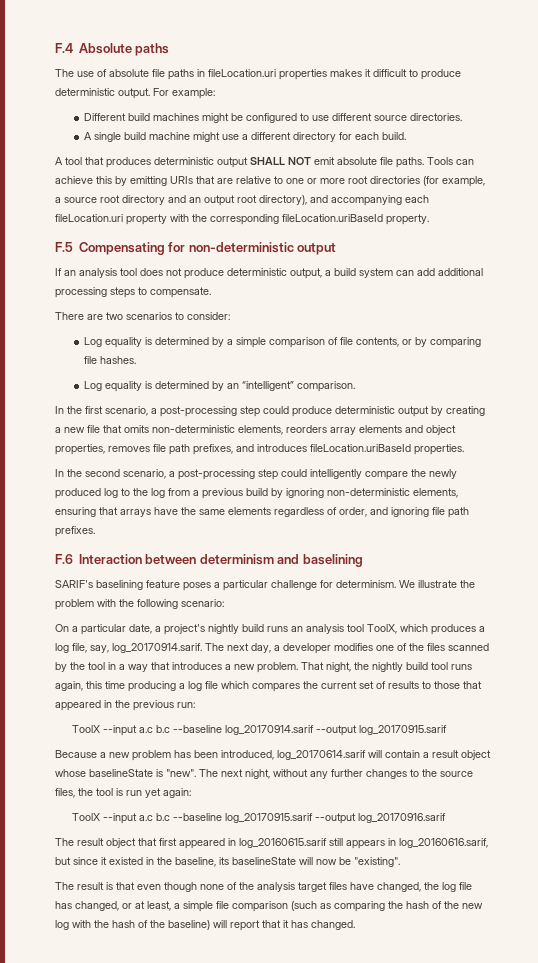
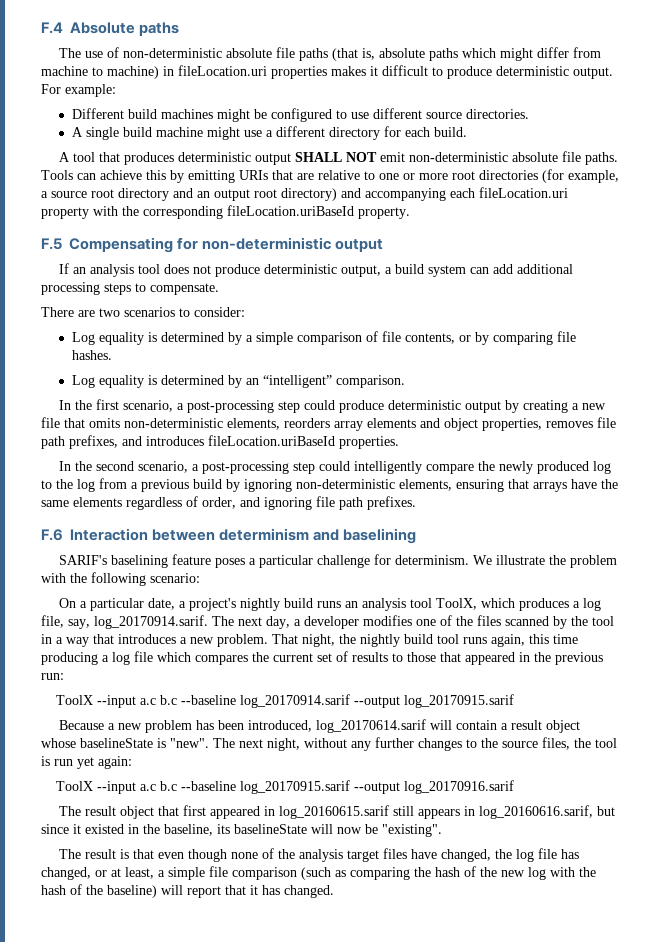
(107, 73) none -> [123,48,223,58] non-deterministic
(194, 74) none -> [332,47,602,61] [41,66,159,79] (that is, absolute paths which might differ from machine to machine)
(335, 161) none -> [409,152,509,162] non-deterministic
[259,195,307,205] directory), -> [281,188,337,201] directory)

